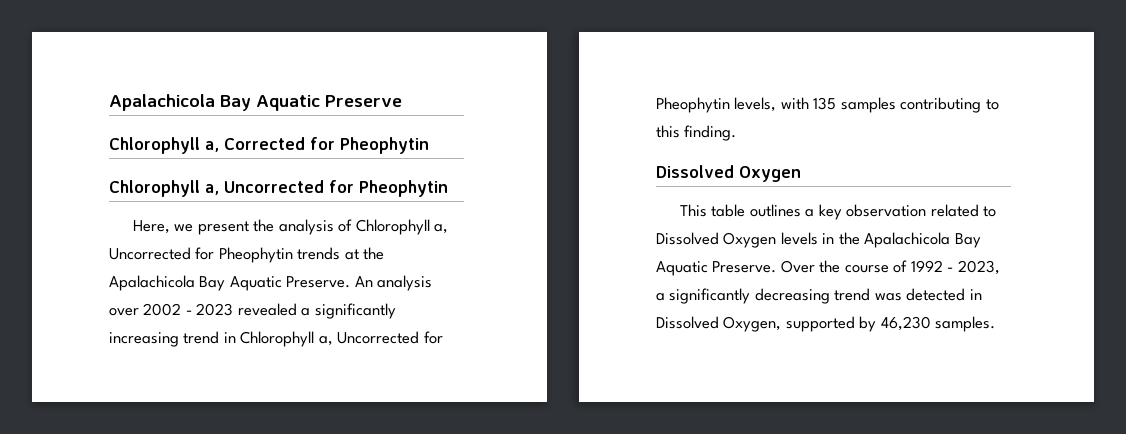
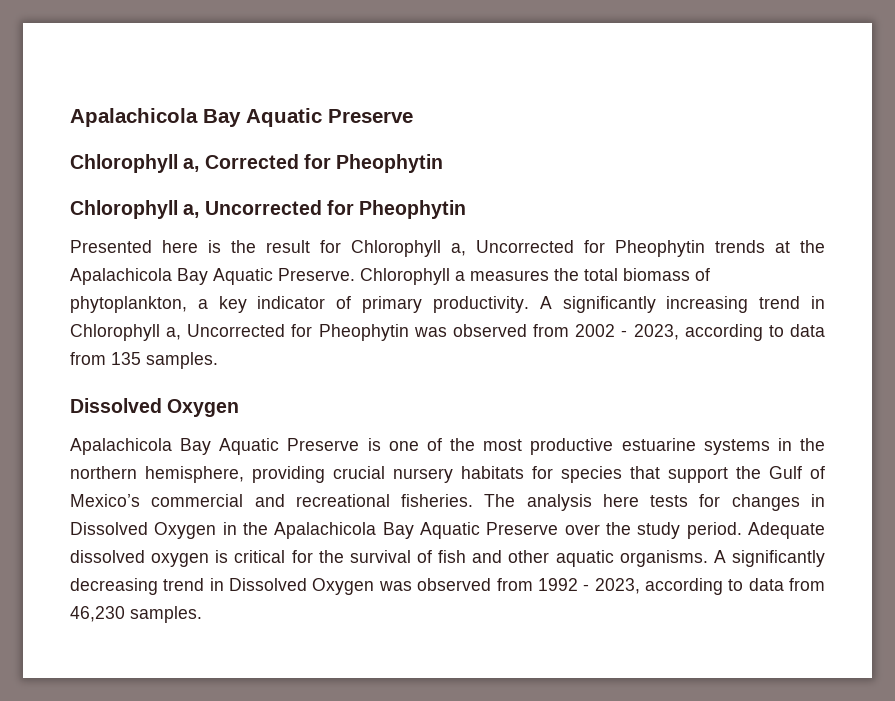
[132,219,353,235] Here, we present the analysis of -> [70,240,341,253] Presented here is the result for
[354,275,433,291] [109,303,311,316] An analysis over 2002 - 2023 revealed a -> [360,268,710,285] [70,296,552,313] Chlorophyll a measures the total biomass of phytoplankton, a key indicator of primary productivity. A
[734,97,999,113] [656,125,737,141] [656,165,801,182] [679,204,997,220] [656,232,818,248] levels, with 135 samples contributing to this finding. // Dissolved Oxygen // This table outlines a key observation related to Dissolved Oxygen levels -> [413,324,826,341] [70,352,218,369] [70,398,240,417] [70,438,825,455] [70,466,825,483] [70,494,825,511] [70,522,217,539] was observed from 2002 - 2023, according to data from 135 samples. // Dissolved Oxygen // Apalachicola Bay Aquatic Preserve is one of the most productive estuarine systems in the northern hemisphere, providing crucial nursery habitats for species that support the Gulf of Mexico’s commercial and recreational fisheries. The analysis here tests for changes in Dissolved Oxygen
[712,260,1000,275] [656,288,982,304] [656,316,877,332] Preserve. Over the course of 1992 - 2023, a significantly decreasing trend was detected in Dissolved Oxygen, supported by -> [486,522,826,539] [70,550,825,567] [70,578,826,595] Preserve over the study period. Adequate dissolved oxygen is critical for the survival of fish and other aquatic organisms. A significantly decreasing trend in Dissolved Oxygen was observed from 1992 - 2023, according to data from

